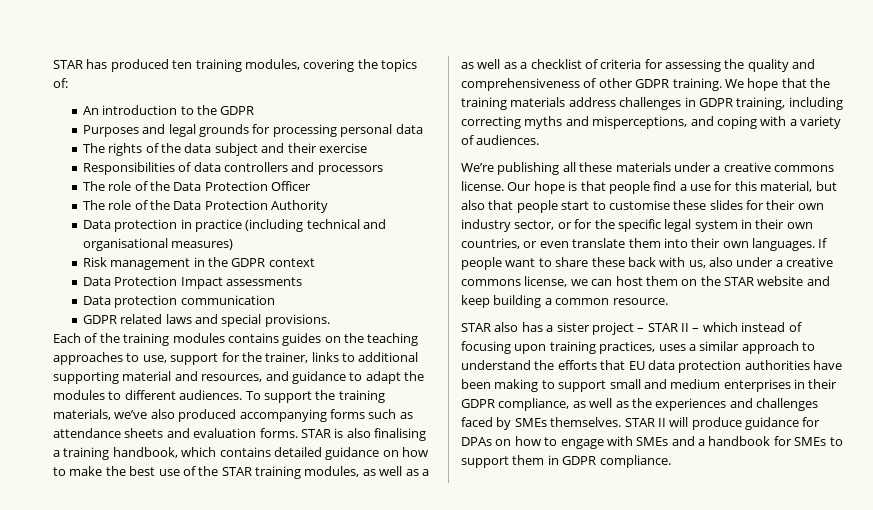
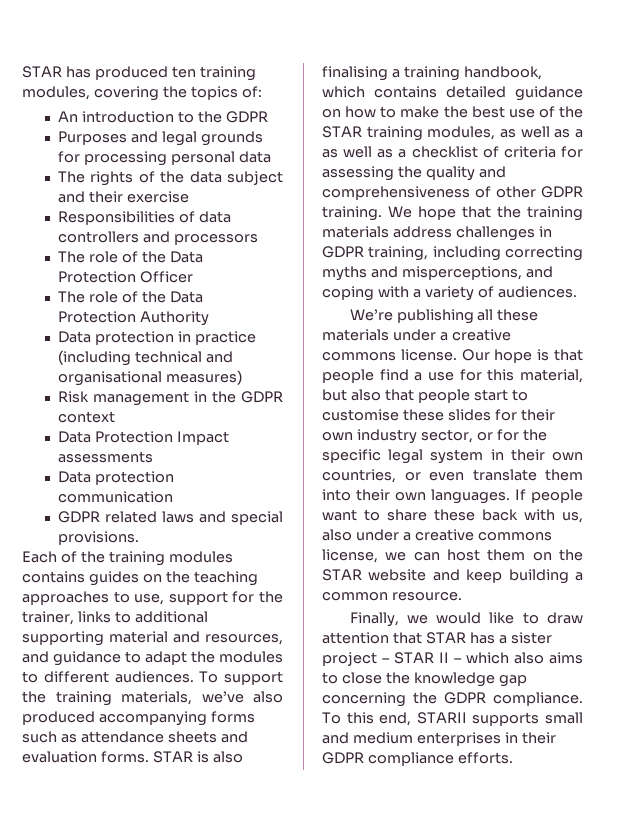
[461,322,519,332] STAR also -> [349,612,583,627] [322,632,466,644] Finally, we would like to draw attention that STAR
[741,322,802,332] [461,341,815,354] [461,360,842,373] [461,379,607,392] instead of focusing upon training practices, uses a similar approach to understand the efforts that EU data protection authorities have been making to support -> [514,652,583,664] [322,672,527,687] [322,692,583,707] [322,712,540,726] also aims to close the knowledge gap concerning the GDPR compliance. To this end, STARII supports
[498,398,818,411] [461,417,821,430] [461,436,843,449] [461,455,671,468] compliance, as well as the experiences and challenges faced by SMEs themselves. STAR II will produce guidance for DPAs on how to engage with SMEs and a handbook for SMEs to support them in GDPR compliance. -> [367,752,513,766] compliance efforts.

